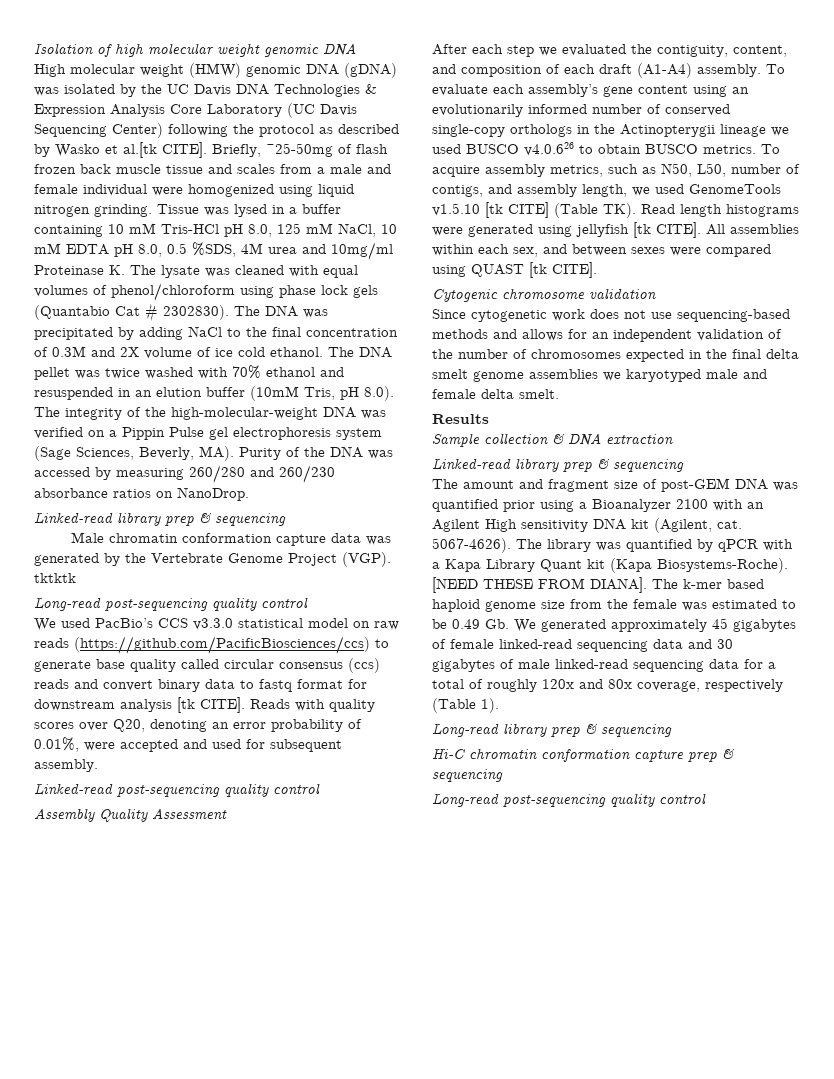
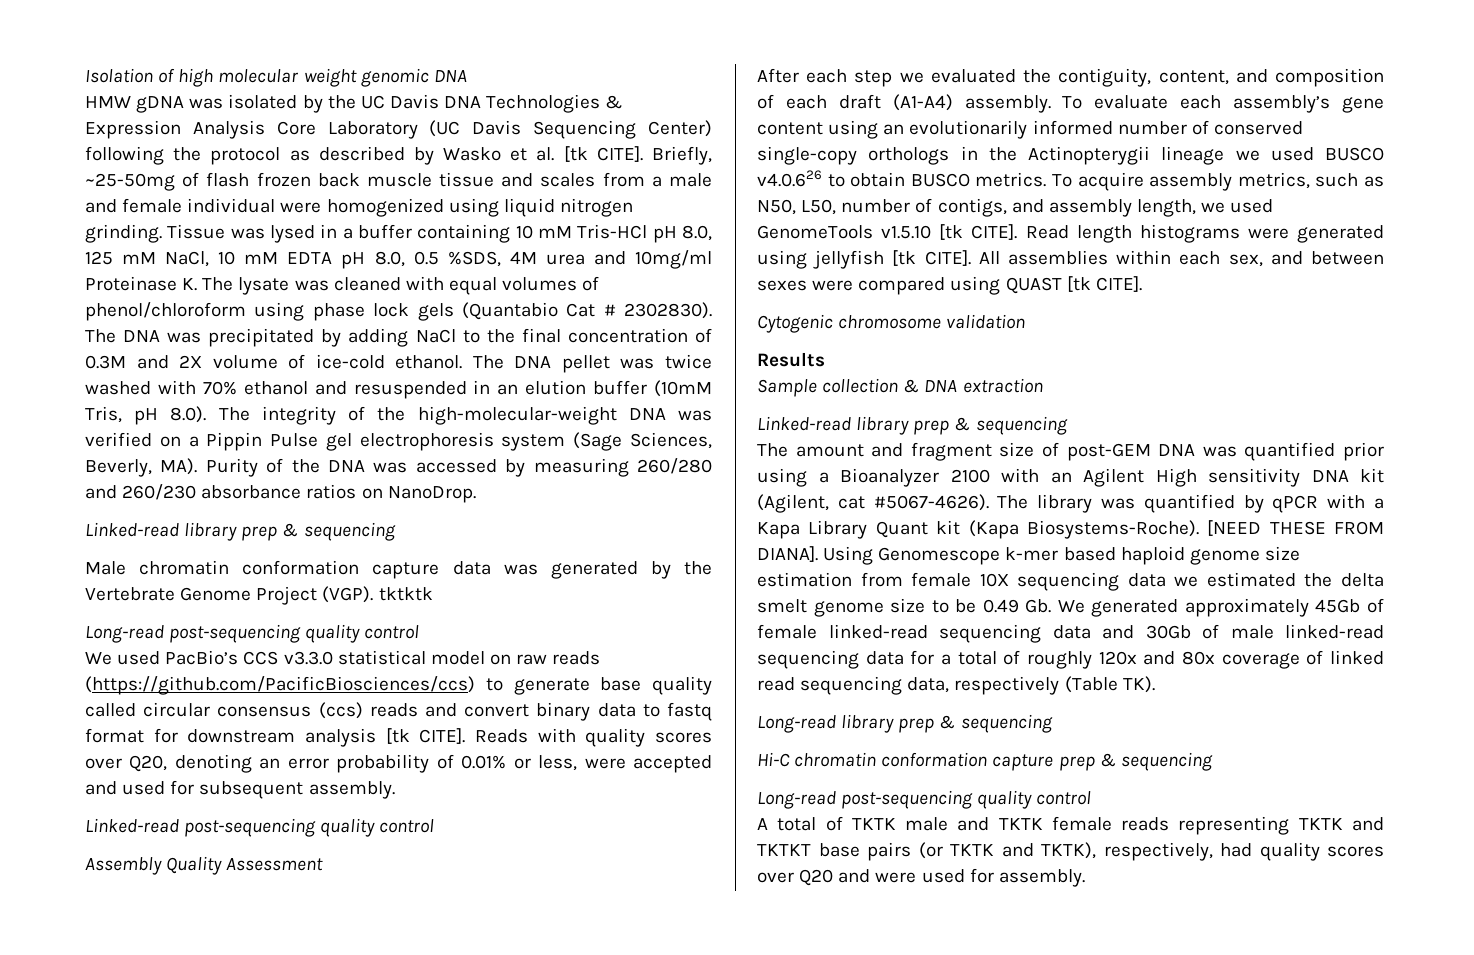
[34,63,397,78] High molecular weight (HMW) genomic DNA (gDNA) -> [85,96,185,113] HMW gDNA
[123,142,157,158] al.[tk -> [536,146,588,162] al. [tk
[215,347,265,357] ice cold -> [315,354,385,369] ice-cold
[34,737,79,752] 0.01%, -> [461,755,578,771] 0.01% or less,
[508,202,636,218] CITE] (Table TK). -> [971,224,1018,240] CITE].
[432,309,790,322] [432,329,782,342] [432,349,799,362] [432,369,767,382] [432,389,559,399] // Since cytogenetic work does not use sequencing-based methods and allows for an independent validation of the number of chromosomes expected in the final delta smelt genome assemblies we karyotyped male and female delta smelt. -> (1026, 321) none
[717,520,742,529] [432,538,511,553] cat. 5067-4626). -> [837,494,989,511] cat #5067-4626).
[652,579,678,589] The -> [823,546,1001,565] Using Genomescope
[570,599,777,611] from the female was estimated -> [757,572,1384,591] [757,598,926,617] estimation from female 10X sequencing data we estimated the delta smelt genome size
[712,618,796,632] 45 gigabytes -> [1315,599,1361,613] 45Gb
[717,639,733,649] [432,659,495,672] 30 gigabytes -> [1145,625,1191,639] 30Gb
[637,681,700,692] coverage, -> [1221,650,1384,669] [757,676,950,695] coverage of linked read sequencing data,
[481,698,499,713] 1). -> [1122,676,1155,693] TK).
(706, 799) none -> [757,816,1384,835] [757,842,1384,861] [757,868,1085,887] // A total of TKTK male and TKTK female reads representing TKTK and TKTKT base pairs (or TKTK and TKTK), respectively, had quality scores over Q20 and were used for assembly.

